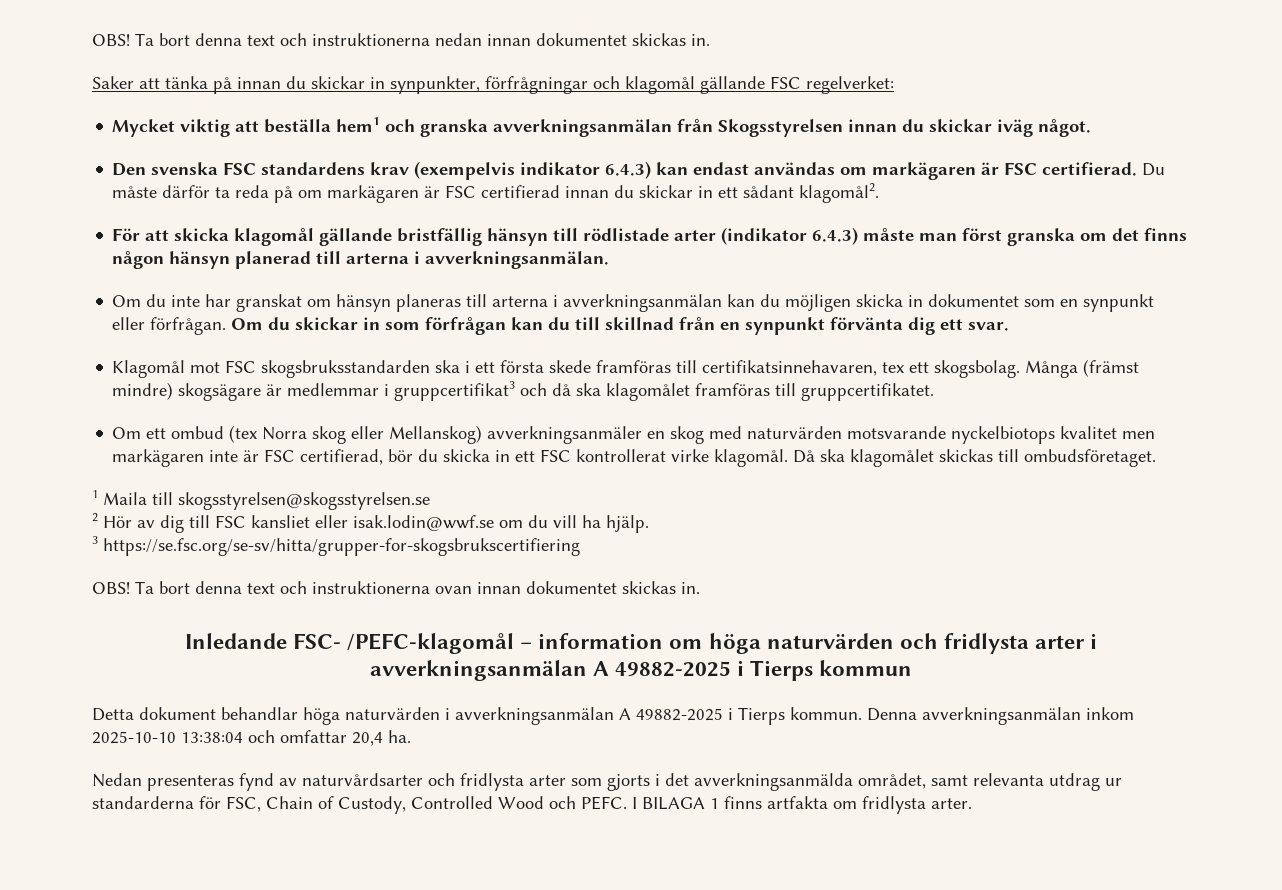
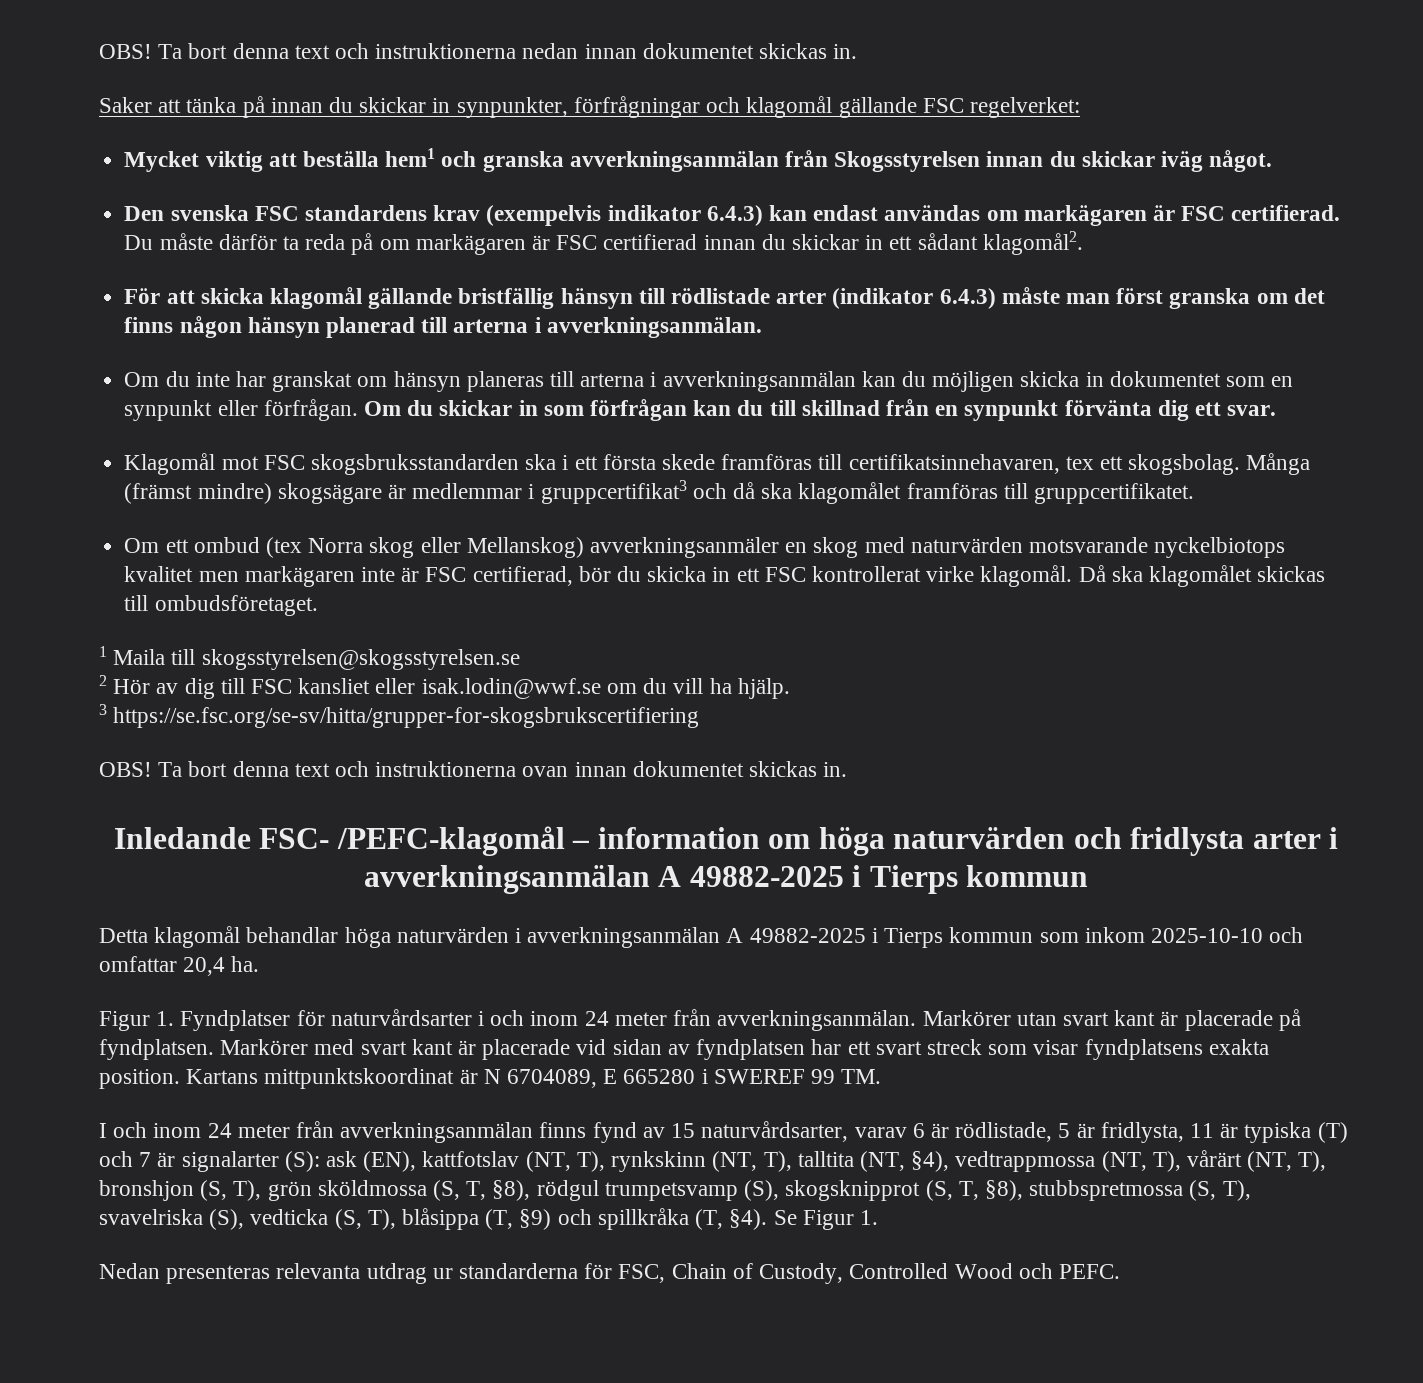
[139,707,216,720] dokument -> [154,926,241,948] klagomål
[790,707,1081,725] kommun. Denna avverkningsanmälan -> [949,927,1079,943] kommun som
[181,732,243,743] 13:38:04 -> (1263, 935) none
[92,773,968,791] Nedan presenteras fynd av naturvårdsarter och fridlysta arter som gjorts i det avverkningsanmälda området, samt -> [99,1009,1301,1031] [99,1039,1269,1060] [99,1068,882,1089] [99,1121,1348,1143] [99,1150,1327,1172] [99,1180,1251,1201] [99,1208,878,1230] [99,1263,271,1284] Figur 1. Fyndplatser för naturvårdsarter i och inom 24 meter från avverkningsanmälan. Markörer utan svart kant är placerade på fyndplatsen. Markörer med svart kant är placerade vid sidan av fyndplatsen har ett svart streck som visar fyndplatsens exakta position. Kartans mittpunktskoordinat är N 6704089, E 665280 i SWEREF 99 TM. // I och inom 24 meter från avverkningsanmälan finns fynd av 15 naturvårdsarter, varav 6 är rödlistade, 5 är fridlysta, 11 är typiska (T) och 7 är signalarter (S): ask (EN), kattfotslav (NT, T), rynkskinn (NT, T), talltita (NT, §4), vedtrappmossa (NT, T), vårärt (NT, T), bronshjon (S, T), grön sköldmossa (S, T, §8), rödgul trumpetsvamp (S), skogsknipprot (S, T, §8), stubbspretmossa (S, T), svavelriska (S), vedticka (S, T), blåsippa (T, §9) och spillkråka (T, §4). Se Figur 1. // Nedan presenteras
[632,796,972,814] I BILAGA 1 finns artfakta om fridlysta arter. -> (1120, 1271) none

